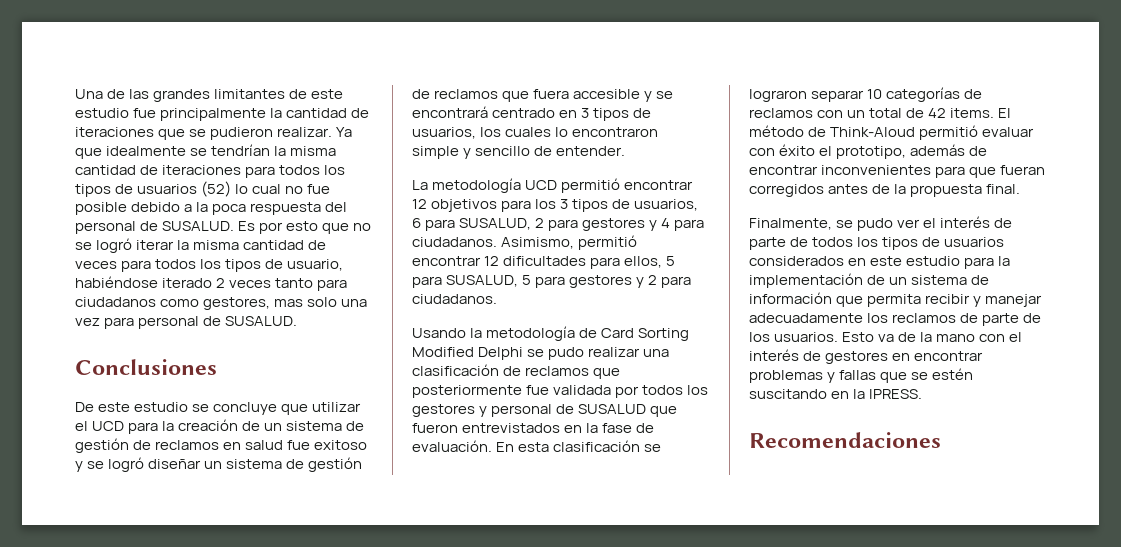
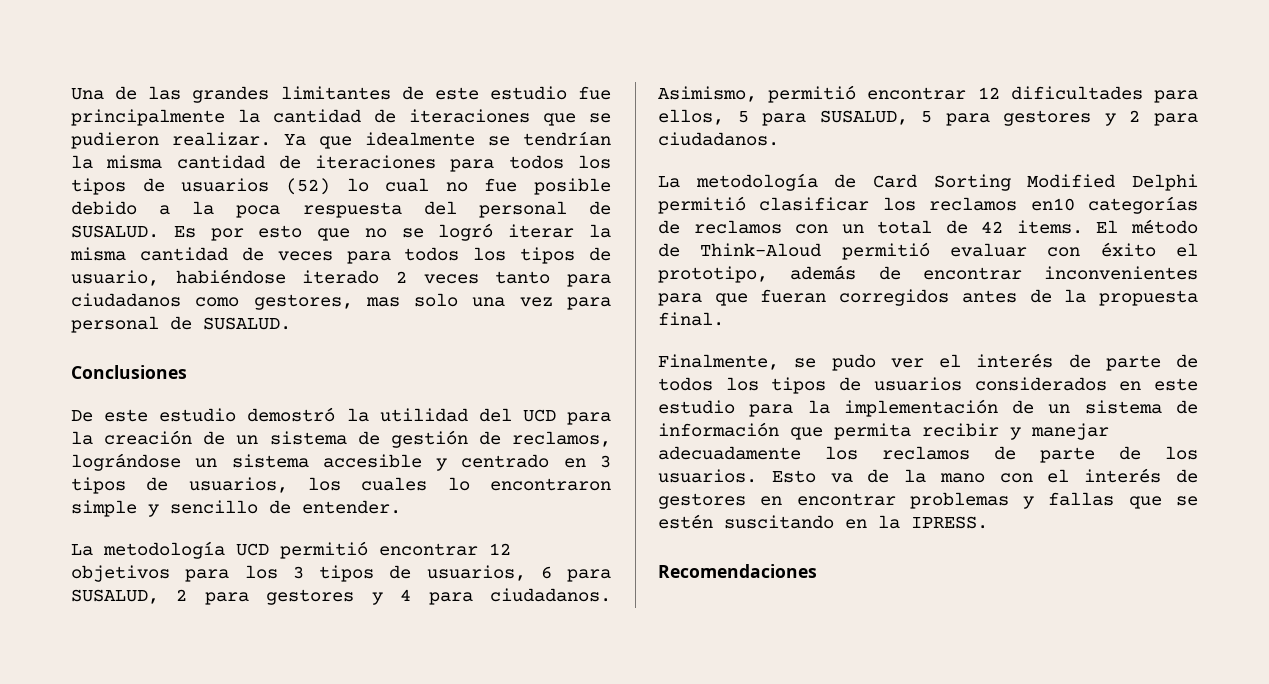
[192,402,362,415] [75,421,88,431] se concluye que utilizar el -> [247,407,512,422] demostró la utilidad del
[155,440,368,450] [75,457,363,472] [412,89,674,102] [412,106,488,118] reclamos en salud fue exitoso y se logró diseñar un sistema de gestión de reclamos que fuera accesible y se encontrará -> [512,431,611,447] [71,453,448,471] reclamos, lográndose un sistema accesible y
[412,328,483,338] Usando la -> [658,176,680,188] La
[527,347,670,360] [412,364,621,379] [412,385,709,398] [412,404,678,417] [412,423,655,433] [412,440,662,452] [749,89,883,102] se pudo realizar una clasificación de reclamos que posteriormente fue validada por todos los gestores y personal de SUSALUD que fueron entrevistados en la fase de evaluación. En esta clasificación se lograron separar 10 -> [658,196,1075,214] permitió clasificar los reclamos en10

